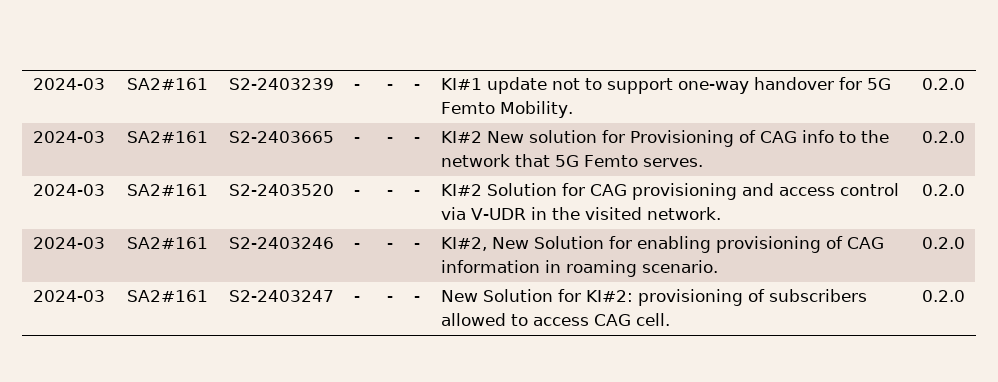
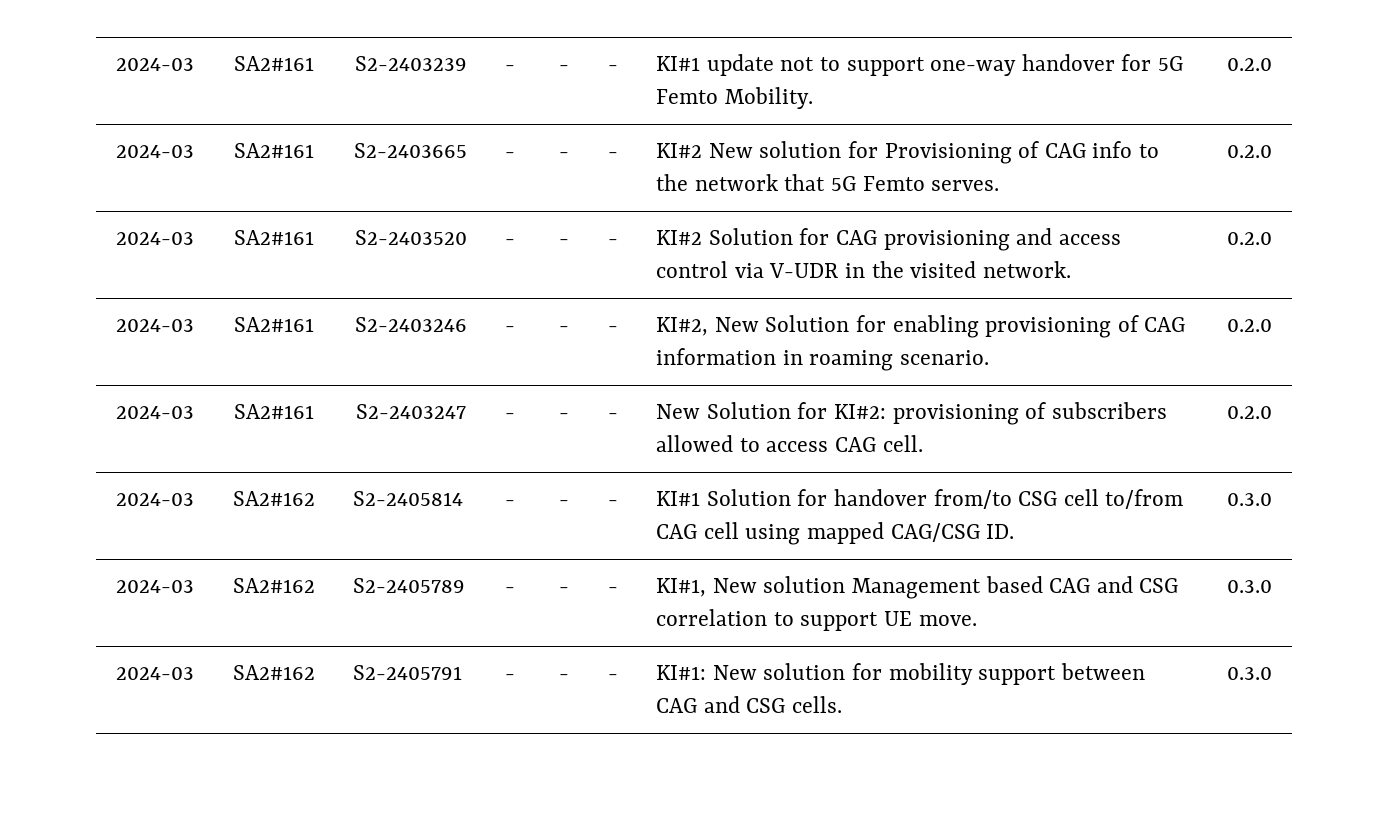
(965, 296) none -> [116,493,194,506] [233,491,315,506] [353,491,464,506] [505,500,516,506] [558,500,569,506] [607,500,618,506] [656,489,1184,509] [656,522,1015,545] [1226,493,1272,506] [116,580,194,593] [233,578,315,593] [353,578,466,593] [505,587,516,593] [558,587,569,593] [607,587,618,593] [656,576,1179,599] [656,609,977,631] [1226,580,1272,593] [116,667,194,680] [233,665,315,680] [353,665,463,680] [505,674,516,680] [558,674,569,680] [607,674,618,680] [656,663,1145,685] [656,696,842,713] [1226,667,1272,680] // 2024-03 | SA2#162 | S2-2405814 | - | - | - | KI#1 Solution for handover from/to CSG cell to/from CAG cell using mapped CAG/CSG ID. | 0.3.0 // 2024-03 | SA2#162 | S2-2405789 | - | - | - | KI#1, New solution Management based CAG and CSG correlation to support UE move. | 0.3.0 // 2024-03 | SA2#162 | S2-2405791 | - | - | - | KI#1: New solution for mobility support between CAG and CSG cells. | 0.3.0

